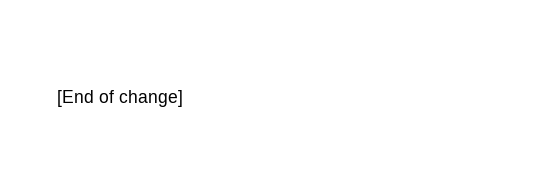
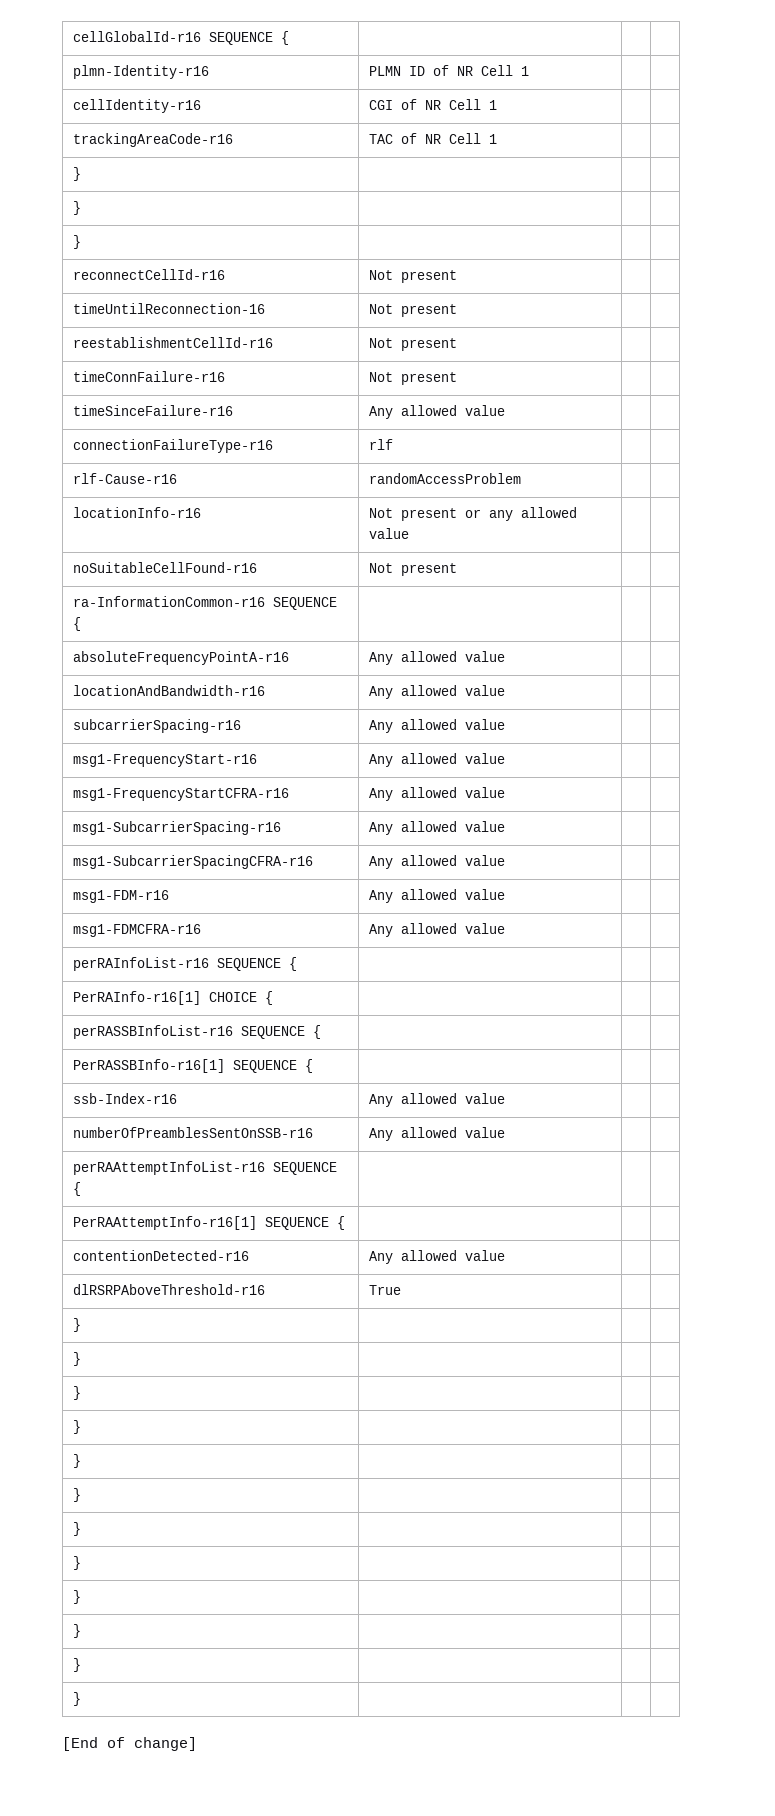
(57, 98) none -> [72,31,289,45] [72,65,209,79] [368,65,529,76] [72,99,201,113] [368,99,497,110] [72,133,233,147] [368,133,497,144] [72,167,81,181] [72,201,81,215] [72,235,81,249] [72,269,225,280] [368,270,457,283] [72,303,265,314] [368,304,457,317] [72,337,273,348] [368,338,457,351] [72,371,225,382] [368,372,457,385] [72,405,233,416] [368,405,505,419] [72,439,273,453] [368,439,393,450] [72,473,177,484] [368,473,521,484] [72,507,201,518] [368,507,577,521] [368,528,409,539] [72,562,257,573] [368,563,457,576] [72,596,337,610] [72,617,81,631] [72,651,289,665] [368,651,505,665] [72,685,265,696] [368,685,505,699] [72,719,241,733] [368,719,505,733] [72,754,257,767] [368,753,505,767] [72,788,289,801] [368,787,505,801] [72,821,281,835] [368,821,505,835] [72,855,313,869] [368,855,505,869] [72,890,169,903] [368,889,505,903] [72,924,201,937] [368,923,505,937] [72,957,297,971] [72,991,273,1005] [72,1025,321,1039] [72,1059,313,1073] [72,1093,177,1104] [368,1093,505,1107] [72,1127,313,1138] [368,1127,505,1141] [72,1161,337,1175] [72,1182,81,1196] [72,1216,345,1230] [72,1250,249,1261] [368,1250,505,1264] [72,1284,265,1295] [368,1285,401,1295] [72,1318,81,1332] [72,1352,81,1366] [72,1386,81,1400] [72,1420,81,1434] [72,1454,81,1468] [72,1488,81,1502] [72,1522,81,1536] [72,1556,81,1570] [72,1590,81,1604] [72,1624,81,1638] [72,1658,81,1672] [72,1692,81,1706] cellGlobalId-r16 SEQUENCE { | | | // plmn-Identity-r16 | PLMN ID of NR Cell 1 | | // cellIdentity-r16 | CGI of NR Cell 1 | | // trackingAreaCode-r16 | TAC of NR Cell 1 | | // } | | | // } | | | // } | | | // reconnectCellId-r16 | Not present | | // timeUntilReconnection-16 | Not present | | // reestablishmentCellId-r16 | Not present | | // timeConnFailure-r16 | Not present | | // timeSinceFailure-r16 | Any allowed value | | // connectionFailureType-r16 | rlf | | // rlf-Cause-r16 | randomAccessProblem | | // locationInfo-r16 | Not present or any allowed value | | // noSuitableCellFound-r16 | Not present | | // ra-InformationCommon-r16 SEQUENCE { | | | // absoluteFrequencyPointA-r16 | Any allowed value | | // locationAndBandwidth-r16 | Any allowed value | | // subcarrierSpacing-r16 | Any allowed value | | // msg1-FrequencyStart-r16 | Any allowed value | | // msg1-FrequencyStartCFRA-r16 | Any allowed value | | // msg1-SubcarrierSpacing-r16 | Any allowed value | | // msg1-SubcarrierSpacingCFRA-r16 | Any allowed value | | // msg1-FDM-r16 | Any allowed value | | // msg1-FDMCFRA-r16 | Any allowed value | | // perRAInfoList-r16 SEQUENCE { | | | // PerRAInfo-r16[1] CHOICE { | | | // perRASSBInfoList-r16 SEQUENCE { | | | // PerRASSBInfo-r16[1] SEQUENCE { | | | // ssb-Index-r16 | Any allowed value | | // numberOfPreamblesSentOnSSB-r16 | Any allowed value | | // perRAAttemptInfoList-r16 SEQUENCE { | | | // PerRAAttemptInfo-r16[1] SEQUENCE { | | | // contentionDetected-r16 | Any allowed value | | // dlRSRPAboveThreshold-r16 | True | | // } | | | // } | | | // } | | | // } | | | // } | | | // } | | | // } | | | // } | | | // } | | | // } | | | // } | | | // } | | | //

